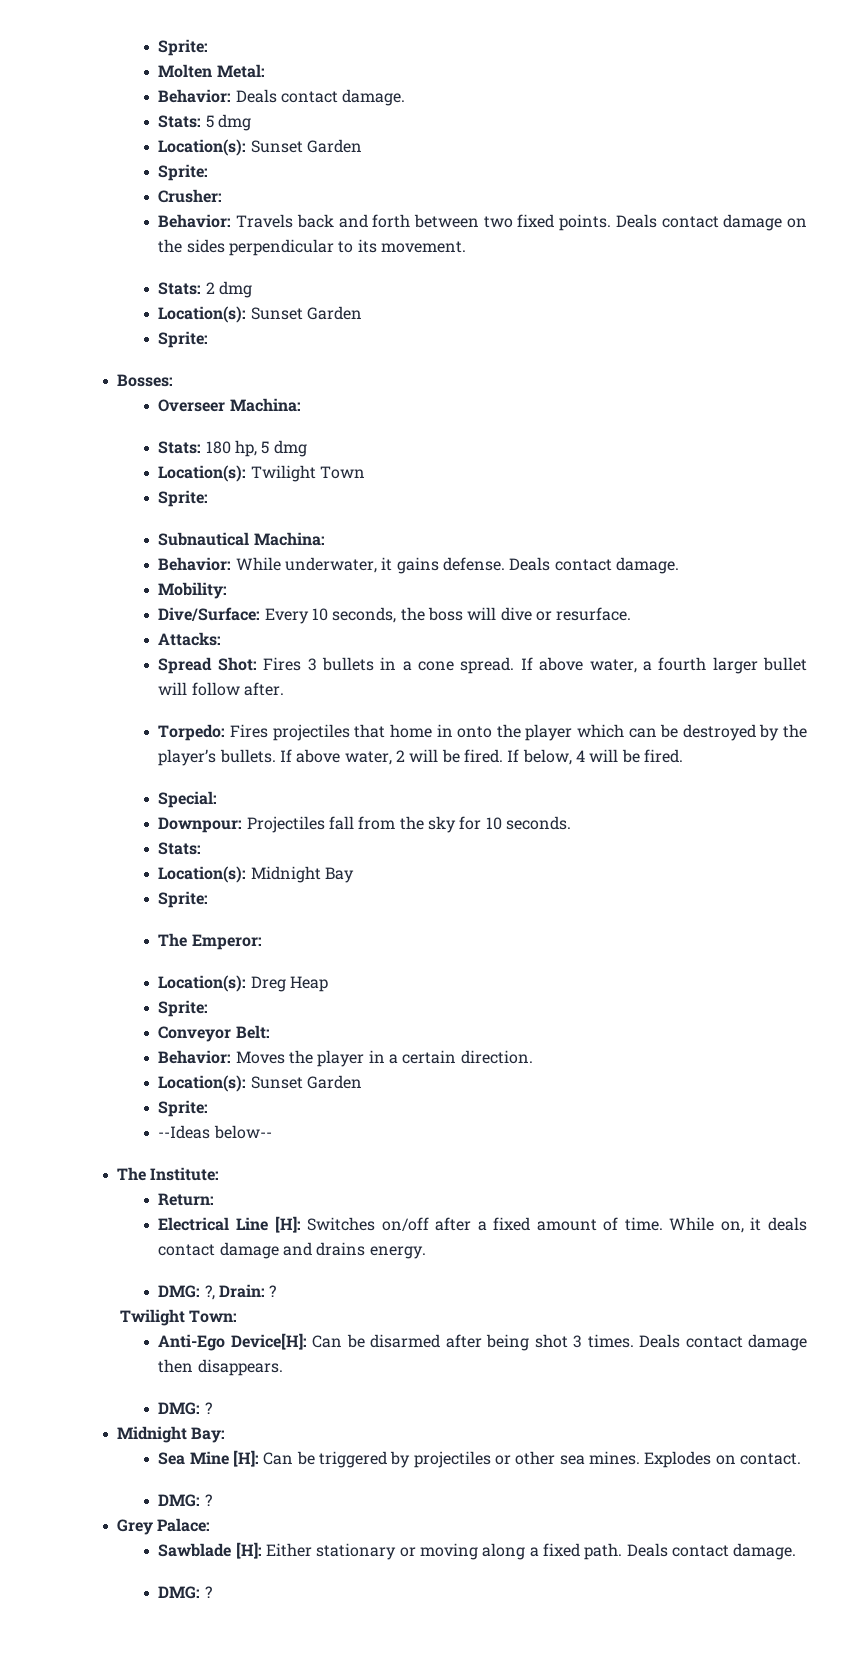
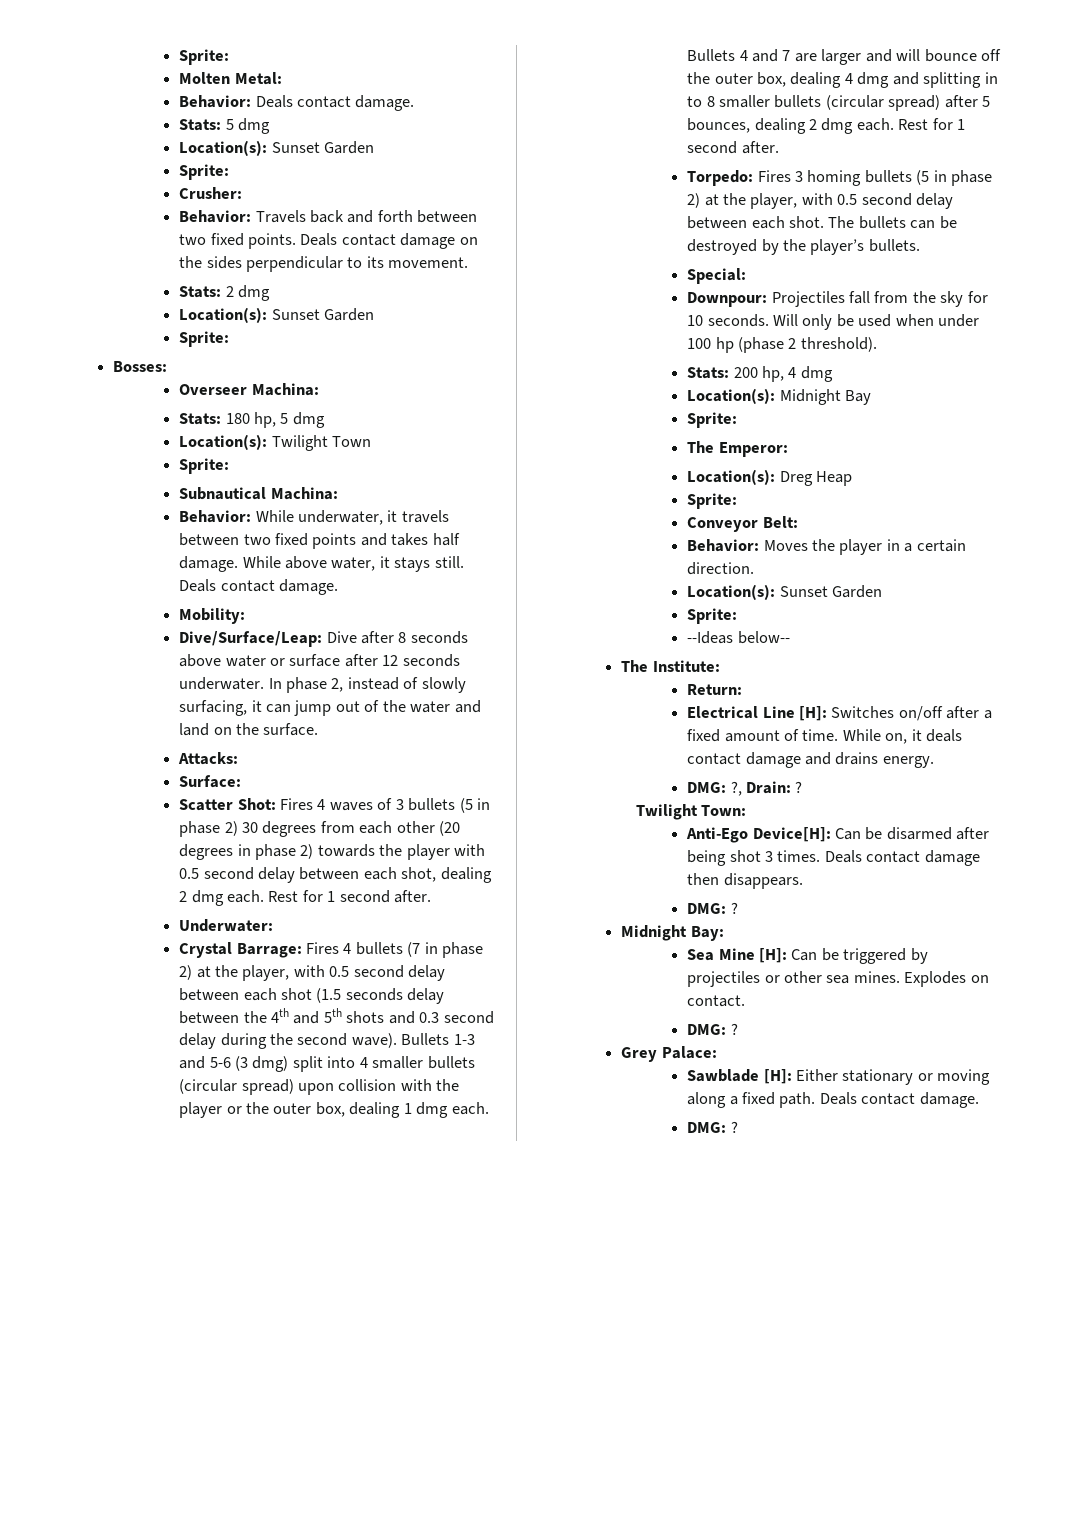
[396,557,680,574] [158,582,228,599] [158,607,632,624] [158,632,222,646] [158,657,807,674] [158,682,285,696] [158,724,624,741] gains defense. Deals contact damage. // Mobility: // Dive/Surface: Every 10 seconds, the boss will dive or resurface. // Attacks: // Spread Shot: Fires 3 bullets in a cone spread. If above water, a fourth larger bullet will follow after. // Torpedo: Fires projectiles that home in onto the player which -> [401,510,449,523] [179,533,460,549] [179,556,464,572] [179,579,339,595] [179,608,246,624] [179,631,468,647] [179,654,460,667] [179,677,466,693] [179,700,481,716] [179,723,319,736] [178,752,239,765] [179,775,242,788] [179,798,491,813] [179,821,461,837] [179,844,486,860] [179,867,492,883] [179,890,432,906] [179,919,274,932] [179,942,484,958] [179,965,446,981] [179,988,445,1004] [179,1008,494,1024] [179,1033,475,1049] [179,1056,475,1072] [179,1079,460,1095] [179,1102,489,1118] [687,49,1002,65] [687,72,998,88] [687,95,991,111] [687,118,966,134] [687,141,779,154] [687,170,993,186] [687,193,954,209] [687,216,906,229] travels between two fixed points and takes half damage. While above water, it stays still. Deals contact damage. // Mobility: // Dive/Surface/Leap: Dive after 8 seconds above water or surface after 12 seconds underwater. In phase 2, instead of slowly surfacing, it can jump out of the water and land on the surface. // Attacks: // Surface: // Scatter Shot: Fires 4 waves of 3 bullets (5 in phase 2) 30 degrees from each other (20 degrees in phase 2) towards the player with 0.5 second delay between each shot, dealing 2 dmg each. Rest for 1 second after. // Underwater: // Crystal Barrage: Fires 4 bullets (7 in phase 2) at the player, with 0.5 second delay between each shot (1.5 seconds delay between the 4th and 5th shots and 0.3 second delay during the second wave). Bullets 1-3 and 5-6 (3 dmg) split into 4 smaller bullets (circular spread) upon collision with the player or the outer box, dealing 1 dmg each. Bullets 4 and 7 are larger and will bounce off the outer box, dealing 4 dmg and splitting in to 8 smaller bullets (circular spread) after 5 bounces, dealing 2 dmg each. Rest for 1 second after. // Torpedo: Fires 3 homing bullets (5 in phase 2) at the player, with 0.5 second delay between each shot. The bullets
[280,749,683,765] If above water, 2 will be fired. If below, 4 will be fired. -> (920, 245) none
[158,842,202,855] // Stats: -> [773,314,980,330] [687,337,877,353] [687,366,833,382] Will only be used when under 100 hp (phase 2 threshold). // Stats: 200 hp, 4 dmg

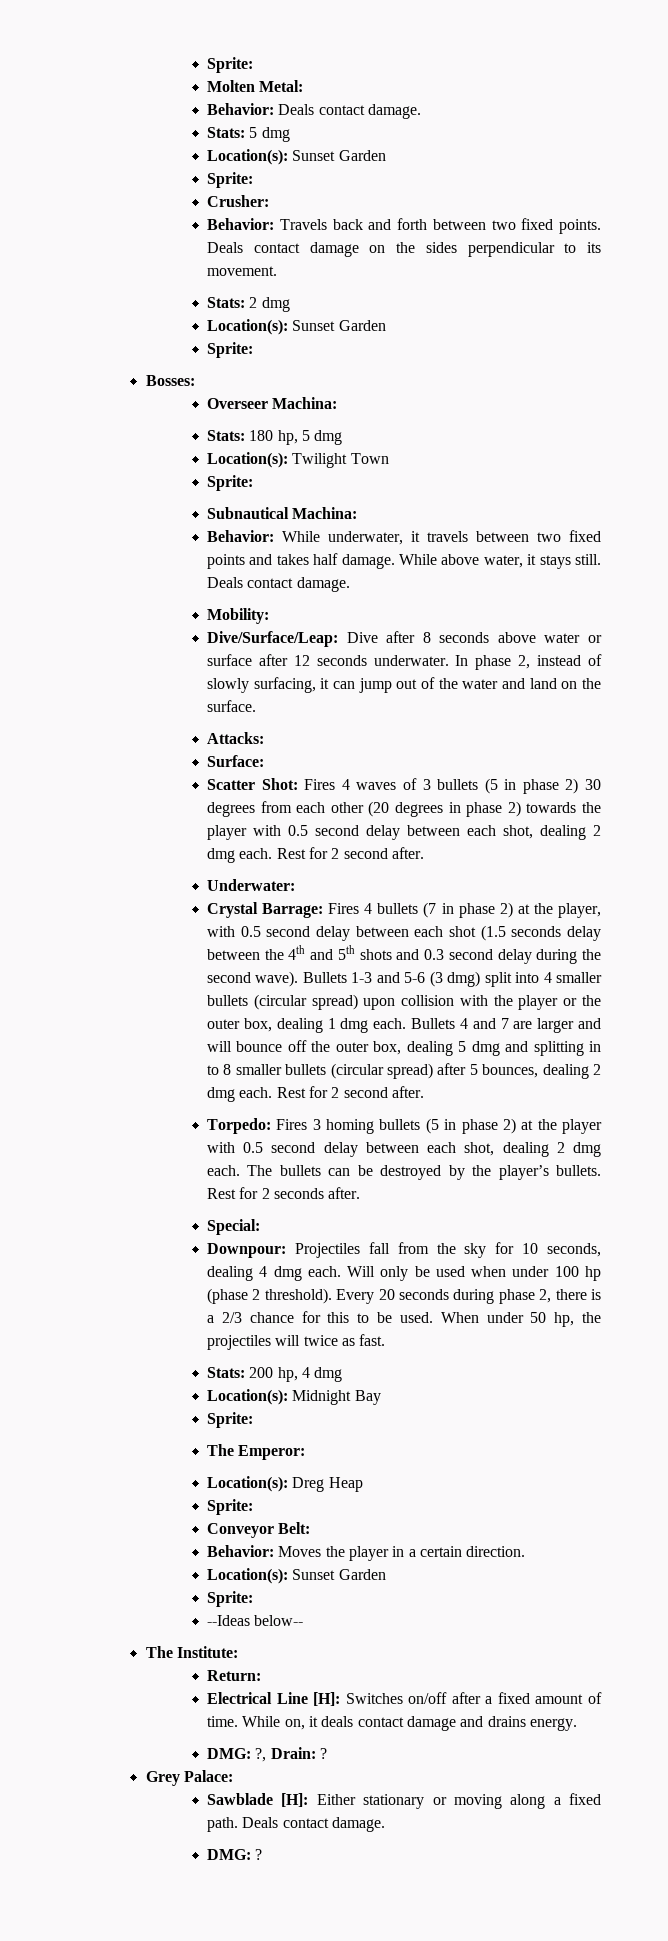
[327,891,336,902] 1 -> [331,848,340,859] 2
[844,73,853,84] 4 -> [458,1041,467,1052] 5
[957,119,966,130] 1 -> [331,1087,340,1098] 2
[750,193,954,209] [687,216,825,229] player, with 0.5 second delay between each shot. -> [562,1119,603,1134] [206,1142,601,1157] [206,1165,240,1176] player with 0.5 second delay between each shot, dealing 2 dmg each.
(920, 245) none -> [206,1187,361,1199] Rest for 2 seconds after.
[707,314,769,327] seconds. -> [547,1243,602,1257] [206,1266,341,1281] seconds, dealing 4 dmg each.
(877, 344) none -> [336,1289,601,1304] [206,1311,601,1327] [206,1334,386,1350] Every 20 seconds during phase 2, there is a 2/3 chance for this to be used. When under 50 hp, the projectiles will twice as fast.
[635,804,747,820] [686,827,990,843] [687,850,980,866] [687,873,803,889] [687,902,738,914] [621,925,724,941] [687,948,928,964] [687,971,989,987] [687,995,746,1007] [687,1023,738,1035] // Twilight Town: // Anti-Ego Device[H]: Can be disarmed after being shot 3 times. Deals contact damage then disappears. // DMG: ? // Midnight Bay: // Sea Mine [H]: Can be triggered by projectiles or other sea mines. Explodes on contact. // DMG: ? -> (327, 1753) none

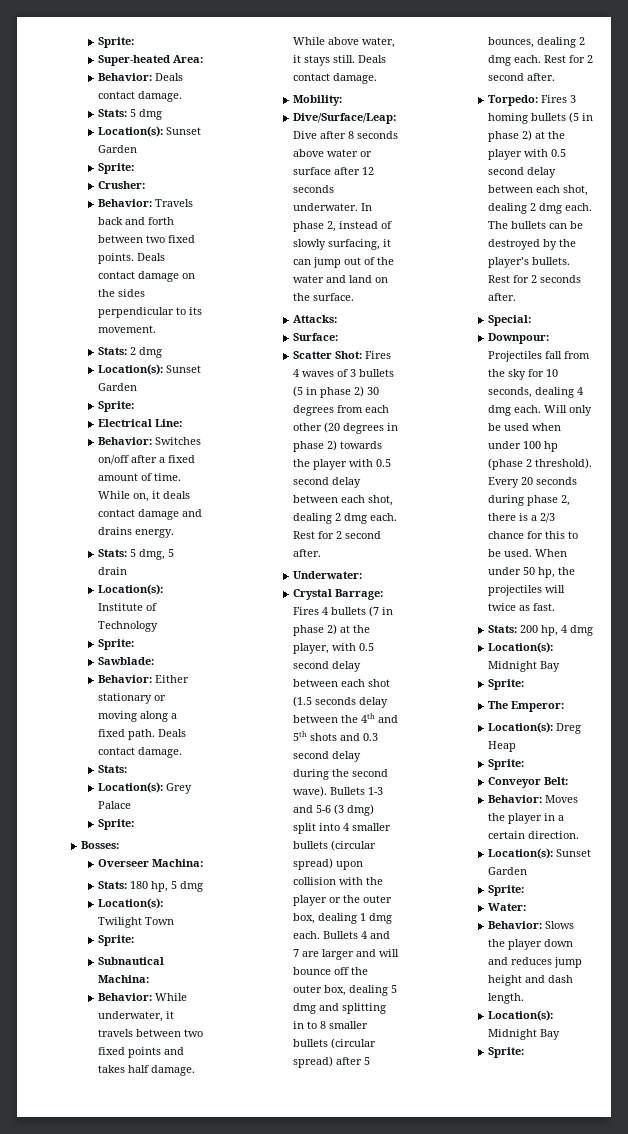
[206,57,253,73] [206,80,304,92] Sprite: // Molten Metal: -> [97,37,134,48] [97,55,203,66] Sprite: // Super-heated Area:
(253, 350) none -> [97,419,182,427] [97,437,201,445] [97,455,195,465] [97,473,181,481] [97,491,190,502] [97,509,202,520] [97,527,174,538] [97,549,174,560] [97,567,127,575] [97,584,163,595] [97,603,157,611] [97,621,158,632] [97,639,134,650] [97,657,154,665] [97,675,189,683] [97,693,166,704] [97,711,177,722] [97,729,186,740] [97,747,182,758] [97,765,127,773] [97,782,192,794] [97,801,131,809] [97,819,134,830] // Electrical Line: // Behavior: Switches on/off after a fixed amount of time. While on, it deals contact damage and drains energy. // Stats: 5 dmg, 5 drain // Location(s): Institute of Technology // Sprite: // Sawblade: // Behavior: Either stationary or moving along a fixed path. Deals contact damage. // Stats: // Location(s): Grey Palace // Sprite:
[206,1615,304,1626] [145,1646,239,1658] [206,1670,261,1681] [206,1692,603,1706] [206,1716,577,1731] [206,1747,327,1762] [145,1770,234,1786] [206,1793,602,1809] [206,1817,385,1832] [206,1849,263,1860] --Ideas below-- // The Institute: // Return: // Electrical Line [H]: Switches on/off after a fixed amount of time. While on, it deals contact damage and drains energy. // DMG: ?, Drain: ? // Grey Palace: // Sawblade [H]: Either stationary or moving along a fixed path. Deals contact damage. // DMG: ? -> [487,903,526,911] [487,921,574,929] [487,939,573,950] [487,957,582,968] [487,975,573,986] [487,993,524,1004] [487,1010,553,1021] [487,1029,560,1040] [487,1047,524,1058] Water: // Behavior: Slows the player down and reduces jump height and dash length. // Location(s): Midnight Bay // Sprite:

